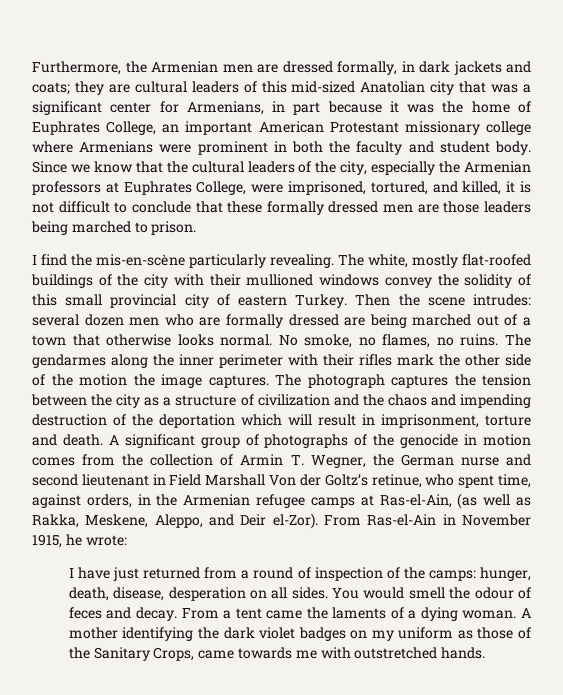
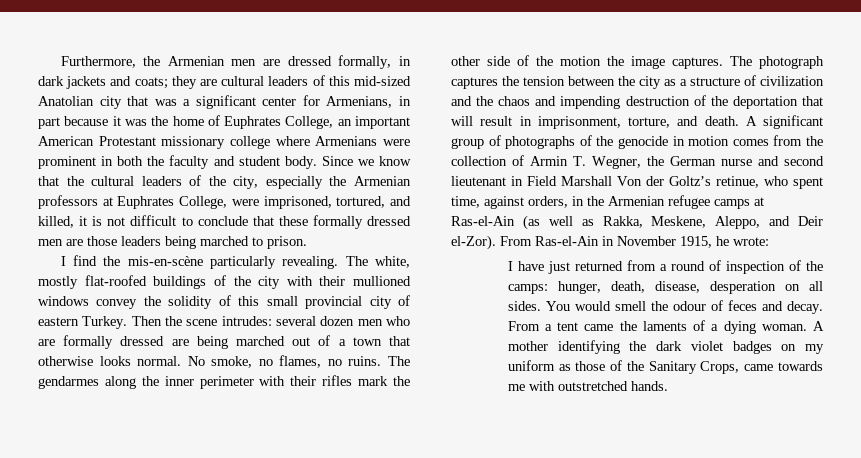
[241,414,282,426] which -> [802,96,823,106] that
[485,415,531,426] torture -> [628,117,670,128] torture,
[379,494,452,508] Ras-el-Ain, -> [451,216,515,226] Ras-el-Ain

